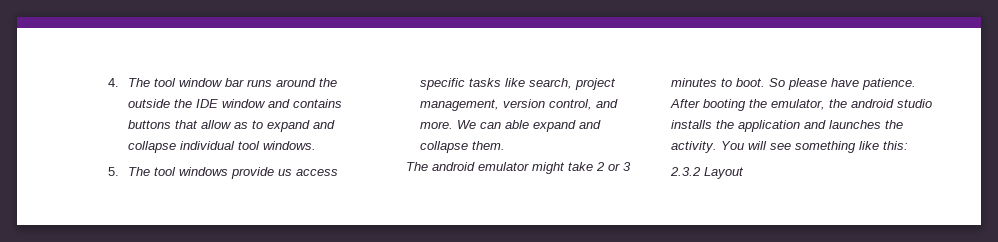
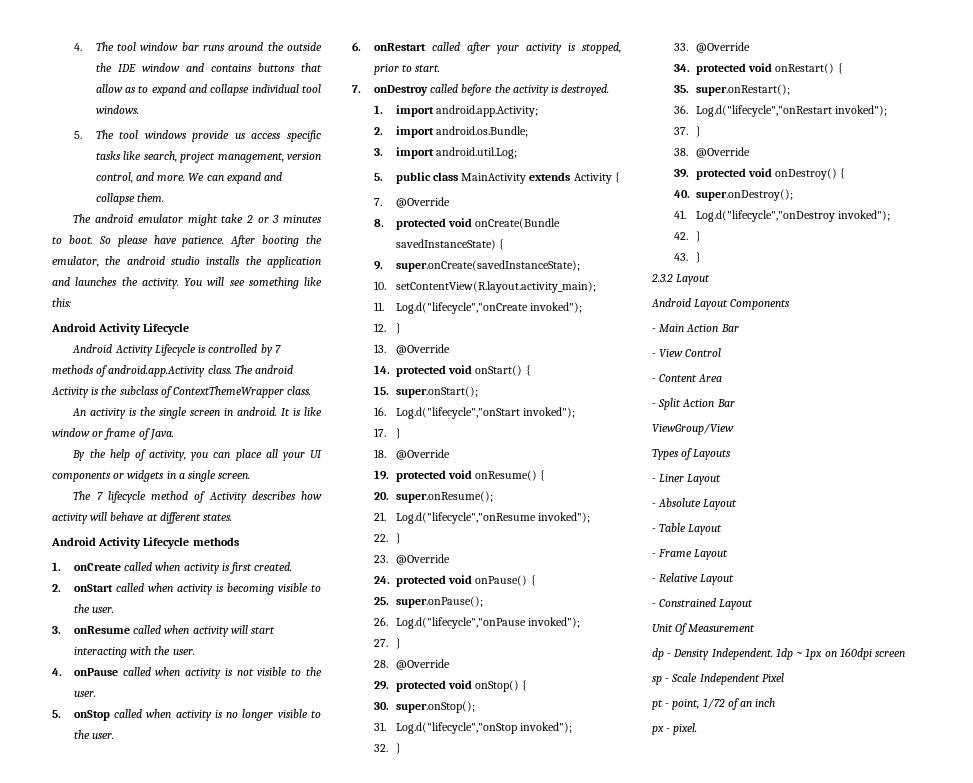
[505,120,530,129] able -> (224, 178) none
[670,167,744,179] 2.3.2 Layout -> [51,323,190,335] [72,344,281,356] [52,365,294,377] [51,386,312,398] [72,407,323,419] [52,428,174,440] [72,449,322,461] [52,470,251,482] [73,491,322,503] [52,512,233,524] [51,537,239,549] [52,562,293,574] [52,583,321,595] [73,604,115,613] [52,625,276,637] [73,646,195,658] [52,667,322,679] [73,691,96,697] [52,709,321,721] [73,730,115,739] [352,42,621,54] [373,64,441,75] [352,84,610,96] [373,105,538,117] [373,126,528,138] [373,147,517,159] [373,172,620,184] [373,197,450,208] [373,218,561,230] [395,239,504,250] [373,260,580,272] [373,281,596,293] [373,302,582,314] [373,323,401,334] [373,344,450,355] [373,365,531,377] [373,386,478,398] [373,407,575,419] [373,428,401,439] [373,449,450,460] [373,470,546,482] [373,491,493,503] [373,512,590,524] [373,533,401,544] [373,554,450,565] [373,575,536,587] [373,596,483,608] [373,617,580,629] [373,638,401,649] [373,659,450,670] [373,680,528,692] [373,701,475,713] [373,722,572,734] [373,743,401,754] [673,42,750,53] [673,63,843,75] [673,84,790,96] [673,105,887,117] [673,126,701,137] [673,147,750,158] [673,168,846,180] [673,189,793,201] [673,210,890,222] [673,231,701,242] [673,252,701,263] [651,274,711,285] [651,298,791,310] [652,324,739,332] [652,348,722,358] [652,374,723,382] [652,398,735,410] [652,423,734,435] [652,448,732,460] [652,474,722,485] [652,498,738,510] [652,523,723,535] [652,549,729,560] [652,573,735,585] [652,598,754,610] [652,623,756,635] [652,648,906,660] [652,673,784,685] [652,698,776,710] [652,723,698,735] Android Activity Lifecycle // Android Activity Lifecycle is controlled by 7 methods of android.app.Activity class. The android Activity is the subclass of ContextThemeWrapper class. // An activity is the single screen in android. It is like window or frame of Java. // By the help of activity, you can place all your UI components or widgets in a single screen. // The 7 lifecycle method of Activity describes how activity will behave at different states. // Android Activity Lifecycle methods // 1. onCreate called when activity is first created. // 2. onStart called when activity is becoming visible to the user. // 3. onResume called when activity will start interacting with the user. // 4. onPause called when activity is not visible to the user. // 5. onStop called when activity is no longer visible to the user. // 6. onRestart called after your activity is stopped, prior to start. // 7. onDestroy called before the activity is destroyed. // 1. import android.app.Activity; // 2. import android.os.Bundle; // 3. import android.util.Log; // 5. public class MainActivity extends Activity { // 7. @Override // 8. protected void onCreate(Bundle savedInstanceState) { // 9. super.onCreate(savedInstanceState); // 10. setContentView(R.layout.activity_main); // 11. Log.d("lifecycle","onCreate invoked"); // 12. } // 13. @Override // 14. protected void onStart() { // 15. super.onStart(); // 16. Log.d("lifecycle","onStart invoked"); // 17. } // 18. @Override // 19. protected void onResume() { // 20. super.onResume(); // 21. Log.d("lifecycle","onResume invoked"); // 22. } // 23. @Override // 24. protected void onPause() { // 25. super.onPause(); // 26. Log.d("lifecycle","onPause invoked"); // 27. } // 28. @Override // 29. protected void onStop() { // 30. super.onStop(); // 31. Log.d("lifecycle","onStop invoked"); // 32. } // 33. @Override // 34. protected void onRestart() { // 35. super.onRestart(); // 36. Log.d("lifecycle","onRestart invoked"); // 37. } // 38. @Override // 39. protected void onDestroy() { // 40. super.onDestroy(); // 41. Log.d("lifecycle","onDestroy invoked"); // 42. } // 43. } // 2.3.2 Layout // Android Layout Components // - Main Action Bar // - View Control // - Content Area // - Split Action Bar // ViewGroup/View // Types of Layouts // - Liner Layout // - Absolute Layout // - Table Layout // - Frame Layout // - Relative Layout // - Constrained Layout // Unit Of Measurement // dp - Density Independent. 1dp ~ 1px on 160dpi screen // sp - Scale Independent Pixel // pt - point, 1/72 of an inch // px - pixel.

